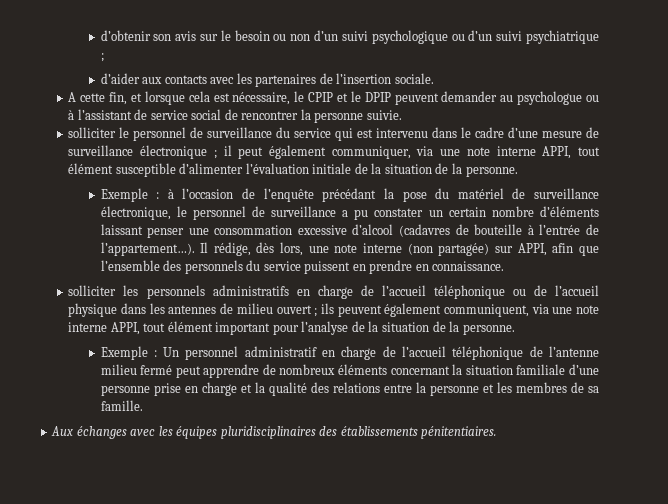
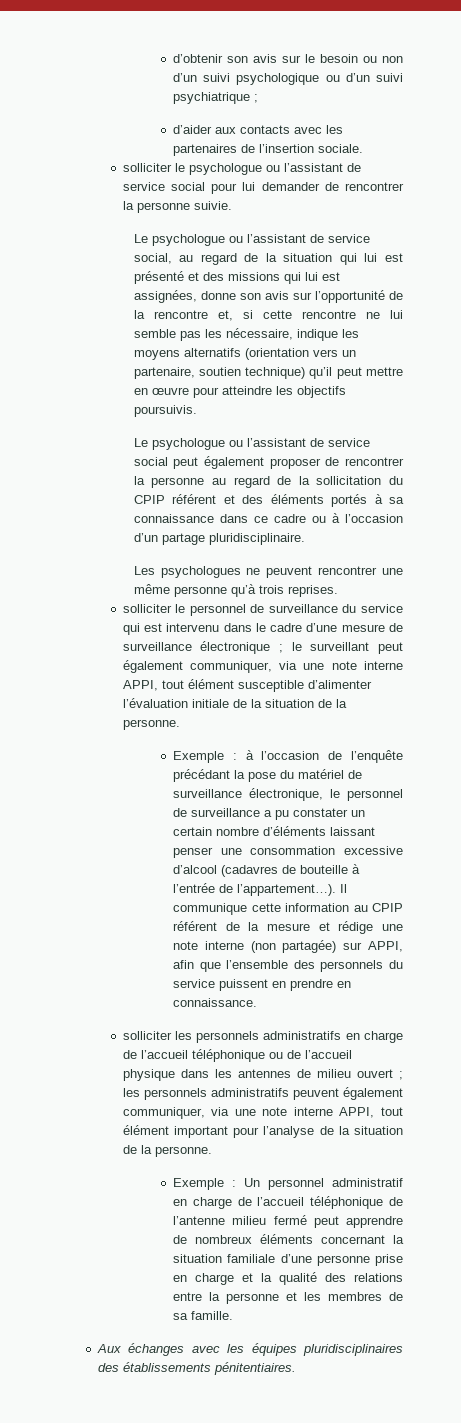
[68,91,600,105] [68,109,222,120] A cette fin, et lorsque cela est nécessaire, le CPIP et le DPIP peuvent demander au psychologue ou à l’assistant de service social -> [122,163,361,175] [122,182,320,194] solliciter le psychologue ou l’assistant de service social pour lui demander
(402, 115) none -> [133,234,370,246] [133,253,403,265] [133,271,340,284] [133,290,403,303] [133,310,403,321] [133,328,359,341] [133,348,356,360] [133,367,403,379] [133,386,346,398] [133,405,197,417] [133,438,370,450] [133,456,404,469] [133,476,403,488] [133,494,405,507] [133,513,403,523] [133,533,305,545] [133,566,403,578] [133,584,338,597] // Le psychologue ou l’assistant de service social, au regard de la situation qui lui est présenté et des missions qui lui est assignées, donne son avis sur l’opportunité de la rencontre et, si cette rencontre ne lui semble pas les nécessaire, indique les moyens alternatifs (orientation vers un partenaire, soutien technique) qu’il peut mettre en œuvre pour atteindre les objectifs poursuivis. // Le psychologue ou l’assistant de service social peut également proposer de rencontrer la personne au regard de la sollicitation du CPIP référent et des éléments portés à sa connaissance dans ce cadre ou à l’occasion d’un partage pluridisciplinaire. // Les psychologues ne peuvent rencontrer une même personne qu’à trois reprises.
[223,145,232,156] il -> [291,642,370,651] le surveillant
[213,242,304,256] rédige, dès lors, -> [173,903,403,915] [173,921,374,934] communique cette information au CPIP référent de la mesure et rédige
[320,303,334,314] ils -> [122,1088,289,1100] les personnels administratifs
[443,304,529,317] communiquent, -> [122,1107,205,1119] communiquer,

